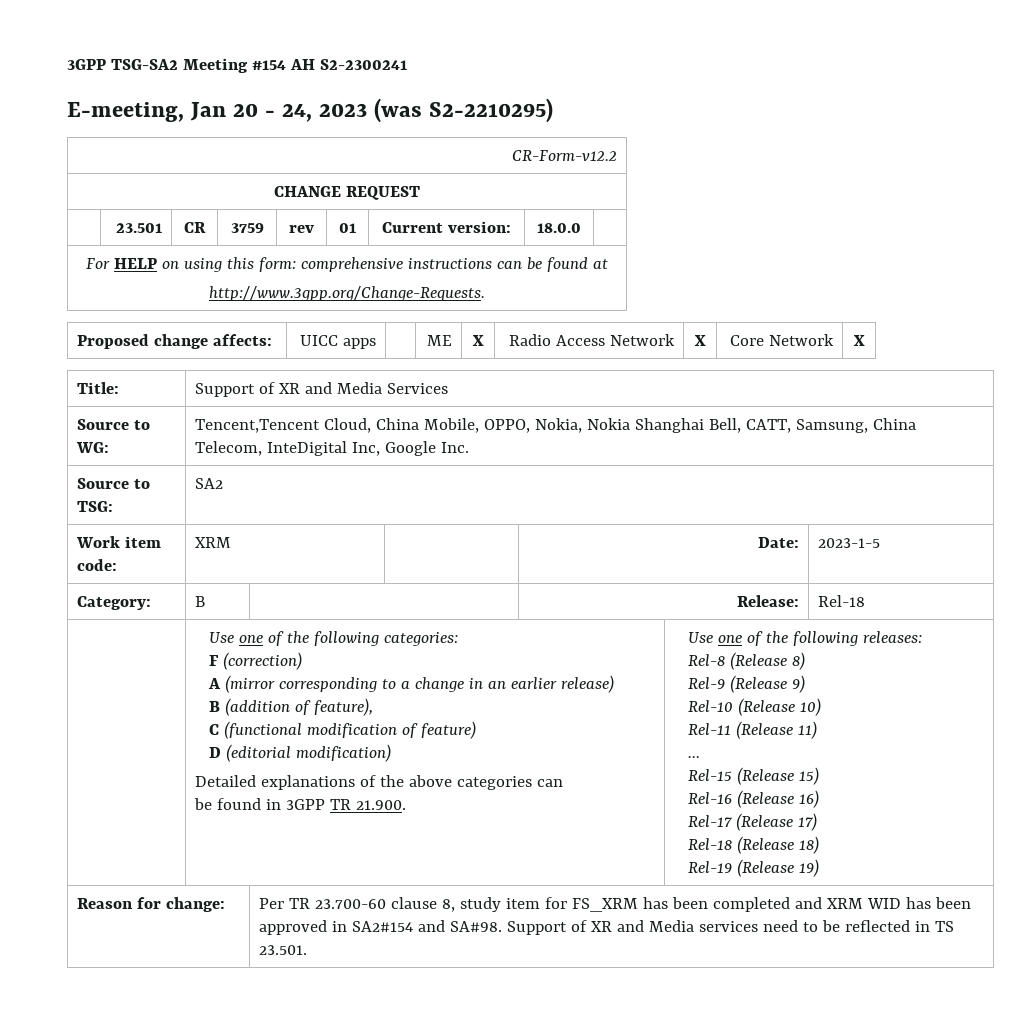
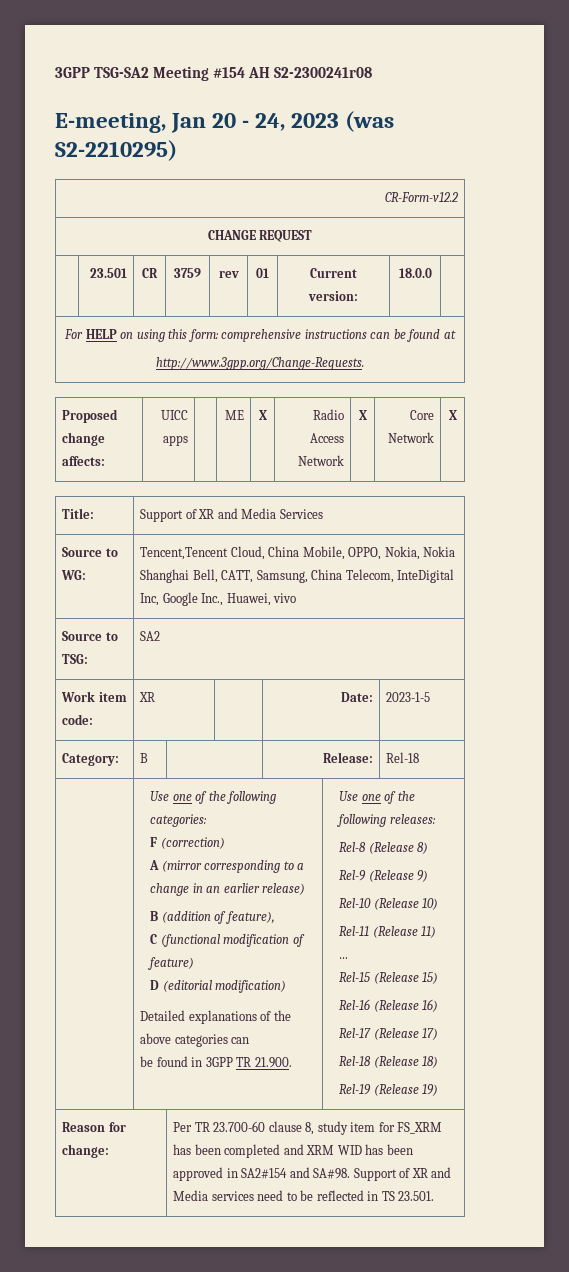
[319,59,407,70] S2-2300241 -> [273,67,372,78] S2-2300241r08
[441,442,470,453] Inc. -> [201,593,297,606] Inc., Huawei, vivo
[195,537,232,548] XRM -> [139,692,156,702] XR

